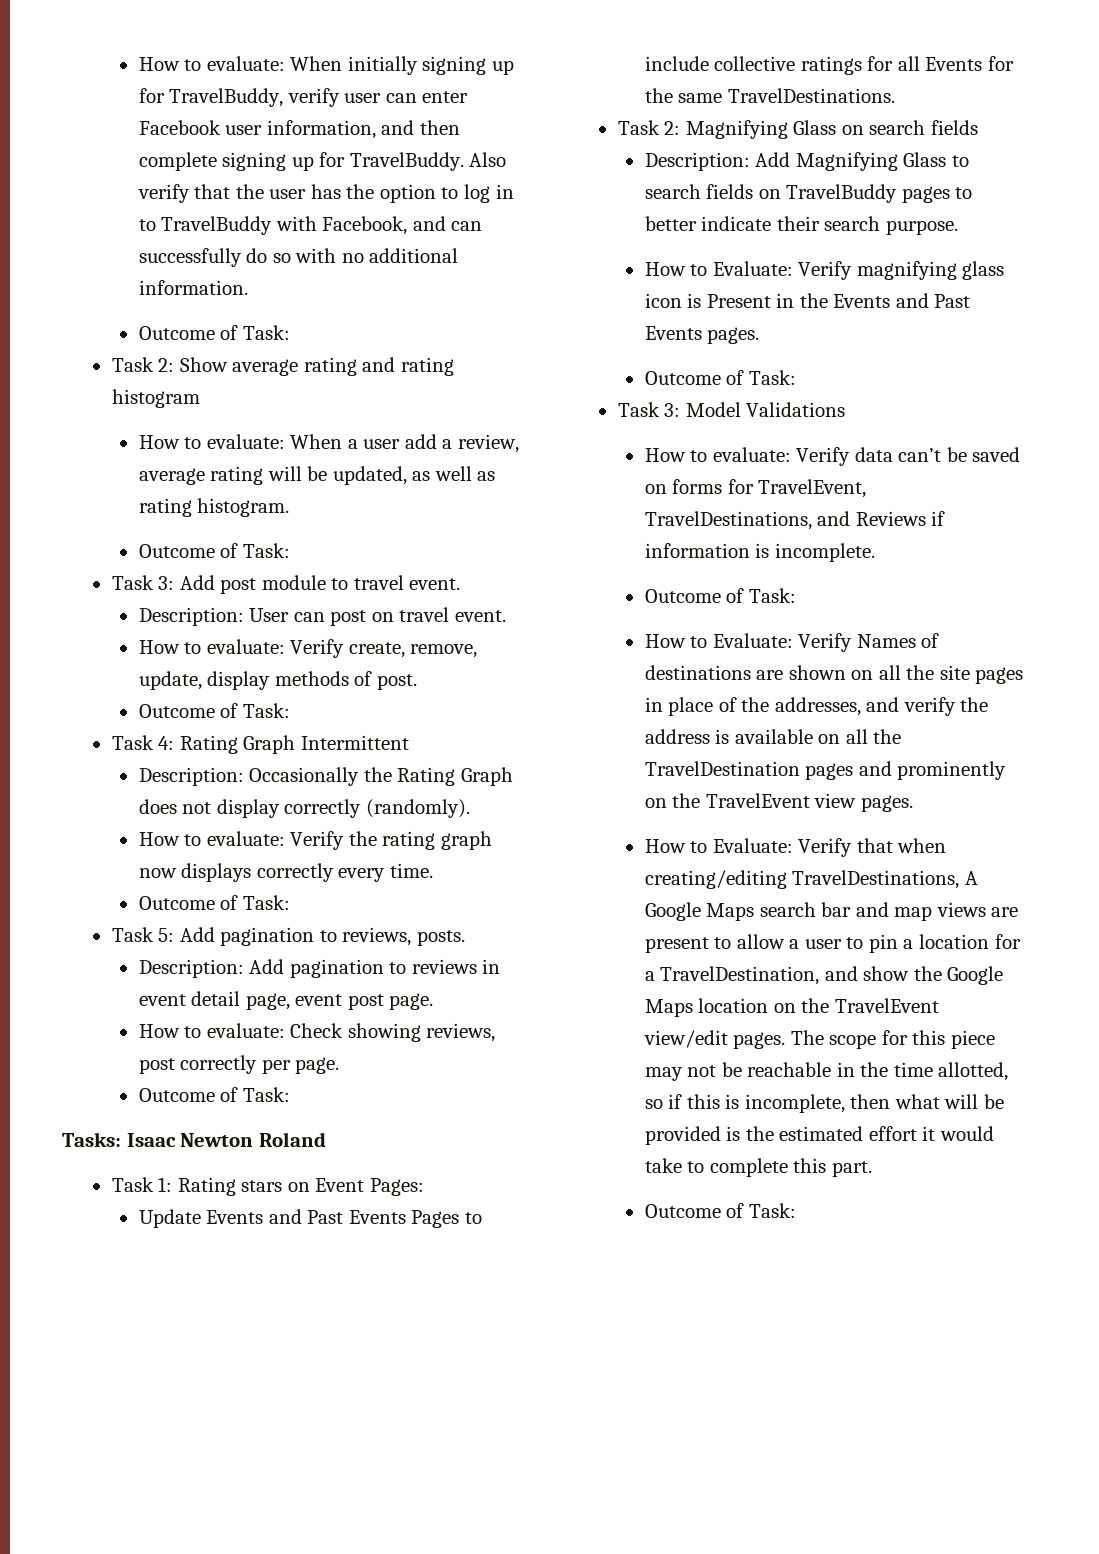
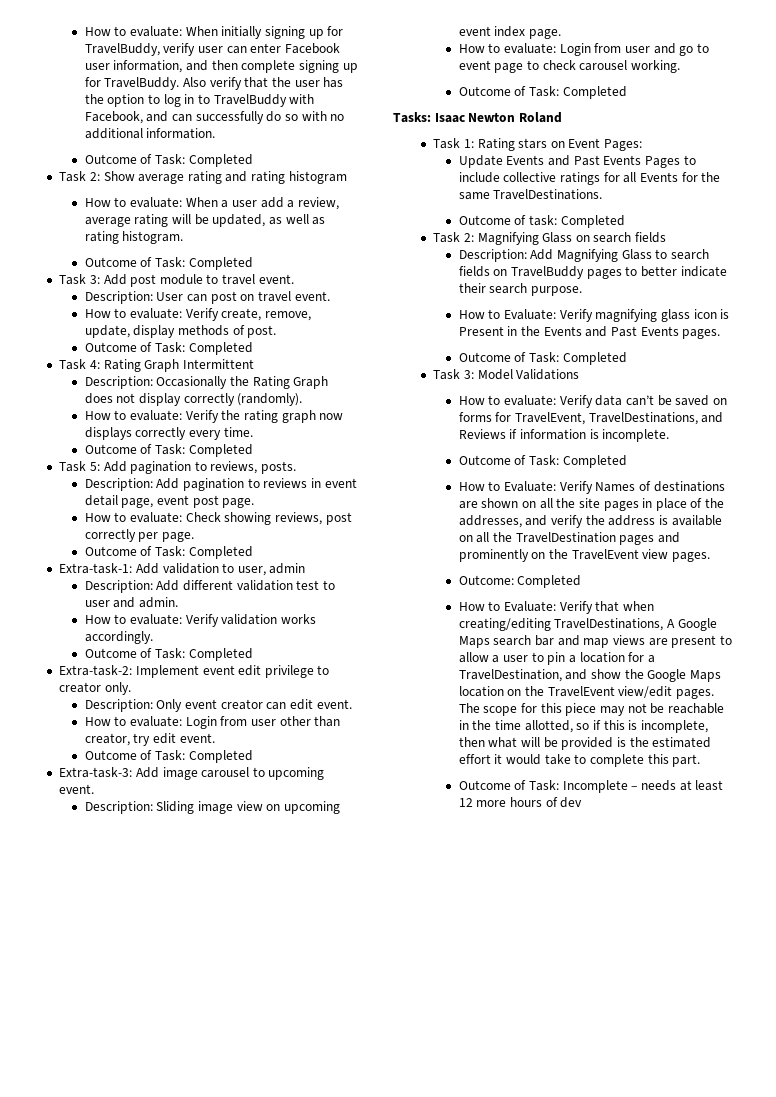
(290, 332) none -> [188,154,253,167] Completed
(290, 550) none -> [188,257,253,270] Completed
(290, 710) none -> [188,342,253,355] Completed
(290, 902) none -> [188,444,253,457] Completed
(290, 1094) none -> [188,546,253,559] [59,563,306,576] [84,580,335,593] [84,597,178,608] [84,614,316,627] [84,631,153,644] [84,648,253,661] [59,665,330,678] [59,682,131,695] [84,699,352,712] [84,716,341,729] [84,733,215,746] [84,750,253,763] [59,767,325,780] [59,784,95,794] [84,801,340,814] [458,26,561,39] [458,43,709,56] [458,60,680,73] [458,86,627,99] Completed // Extra-task-1: Add validation to user, admin // Description: Add different validation test to user and admin. // How to evaluate: Verify validation works accordingly. // Outcome of Task: Completed // Extra-task-2: Implement event edit privilege to creator only. // Description: Only event creator can edit event. // How to evaluate: Login from user other than creator, try edit event. // Outcome of Task: Completed // Extra-task-3: Add image carousel to upcoming event. // Description: Sliding image view on upcoming event index page. // How to evaluate: Login from user and go to event page to check carousel working. // Outcome of Task: Completed
(895, 95) none -> [458,215,625,228] // Outcome of task: Completed
(796, 377) none -> [562,352,627,365] Completed
(796, 595) none -> [562,455,627,468] Completed
(913, 803) none -> [458,575,582,588] // Outcome: Completed
(796, 1210) none -> [562,780,724,793] [458,797,583,808] Incomplete – needs at least 12 more hours of dev

